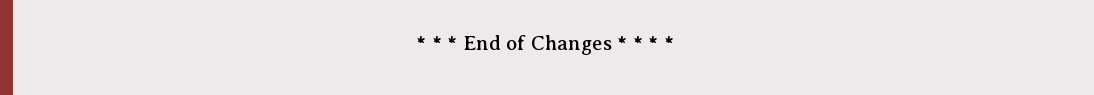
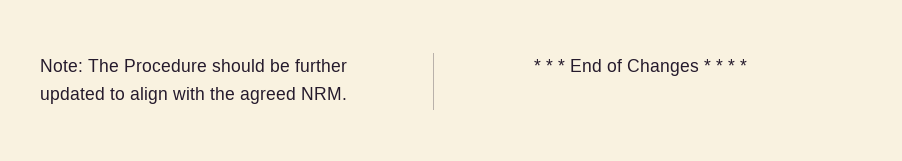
(416, 43) none -> [40,59,347,72] [40,87,347,104] Note: The Procedure should be further updated to align with the agreed NRM. //

